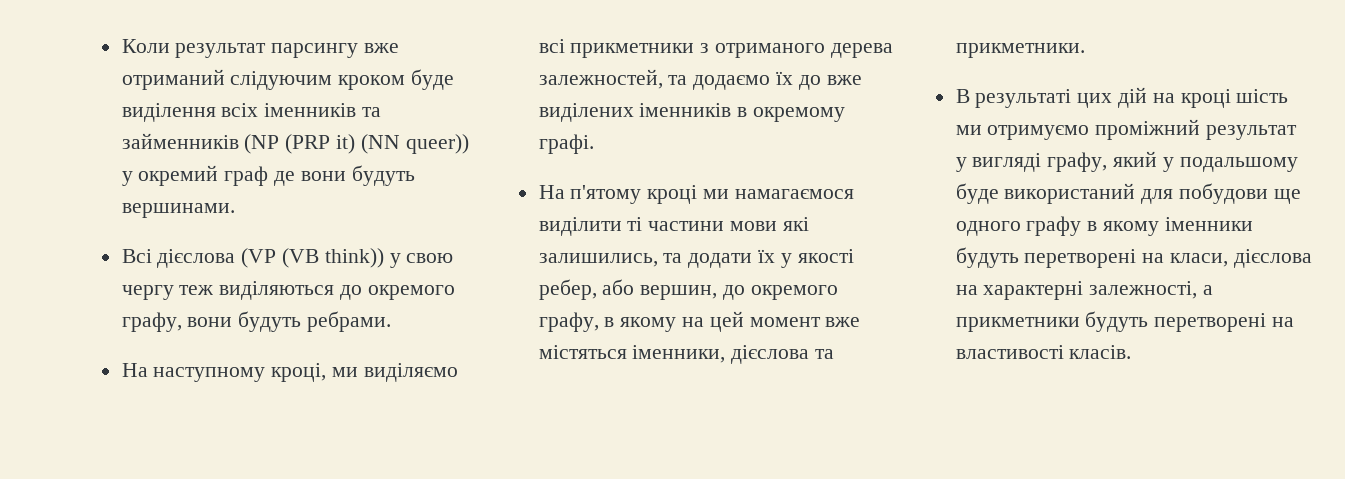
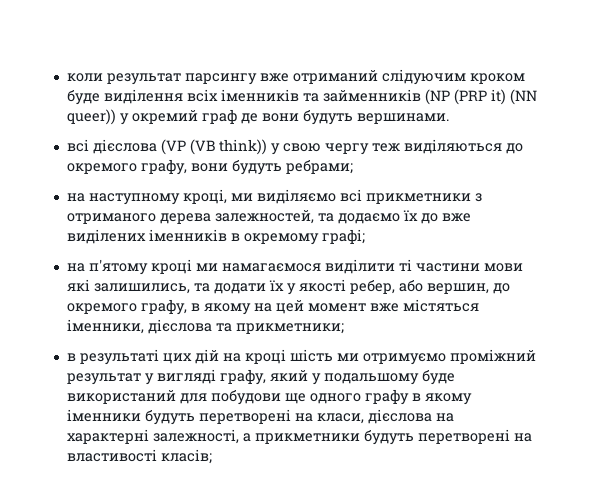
[121,39,170,53] Коли -> [66,73,103,82] коли
[121,249,152,263] Всі -> [66,139,89,152] всі
[307,311,392,332] [121,363,148,377] ребрами. // На -> [285,160,353,174] [66,193,85,202] ребрами; // на
[538,134,594,154] [538,185,565,199] графі. // На -> [321,229,365,244] [66,263,85,272] графі; // на
[955,43,1085,58] [955,89,970,103] прикметники. // В -> [235,323,344,334] [66,353,76,361] прикметники; // в
[1069,345,1132,359] класів. -> [160,449,212,464] класів;

